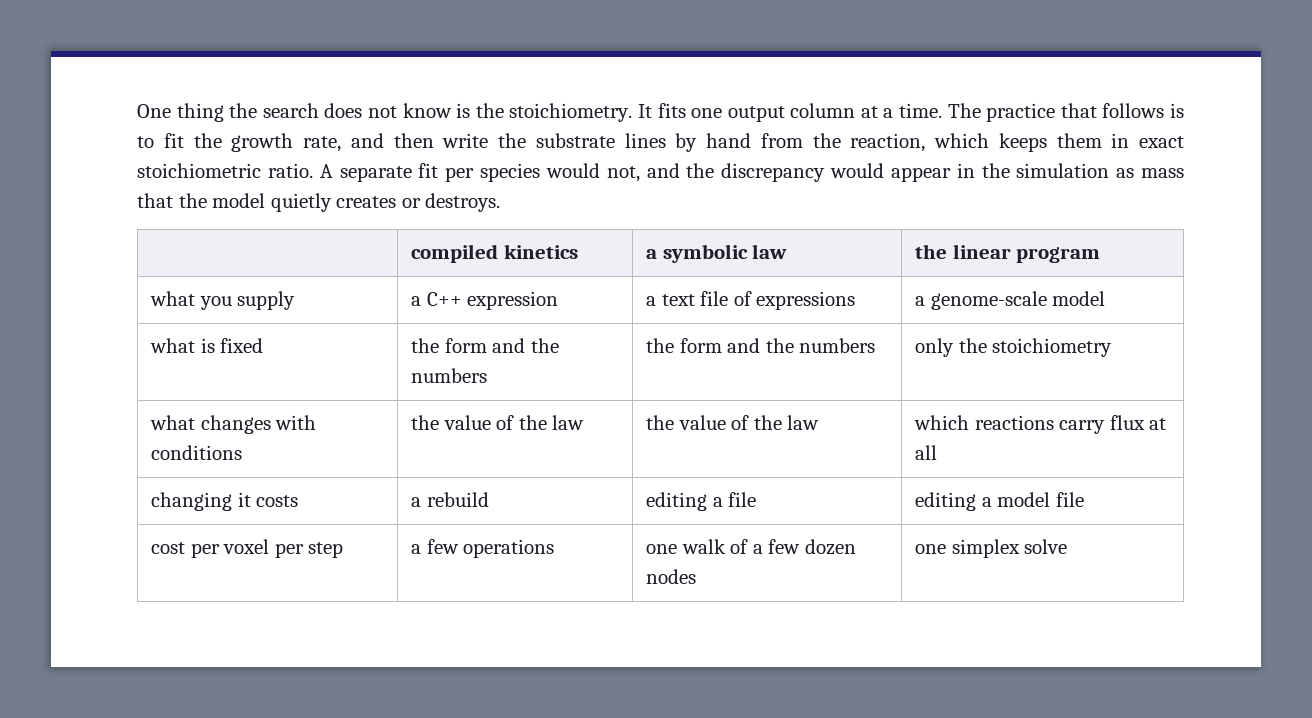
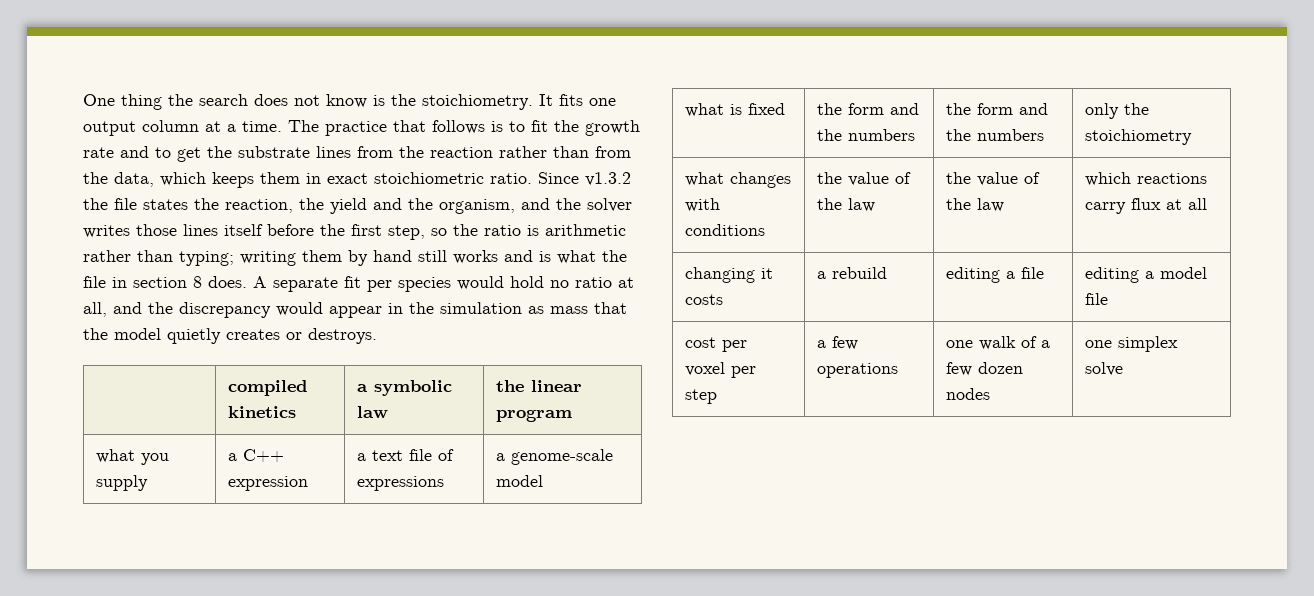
[303,133,926,152] rate, and then write the substrate lines by hand from the reaction, -> [83,146,631,162] [83,172,154,187] rate and to get the substrate lines from the reaction rather than from the data,
(313, 170) none -> [538,172,631,186] [83,198,632,214] [83,224,626,240] [83,250,627,266] [83,276,247,288] Since v1.3.2 the file states the reaction, the yield and the organism, and the solver writes those lines itself before the first step, so the ratio is arithmetic rather than typing; writing them by hand still works and is what the file in section 8 does.
[606,166,640,182] not, -> [510,276,634,288] [83,302,107,317] hold no ratio at all,

